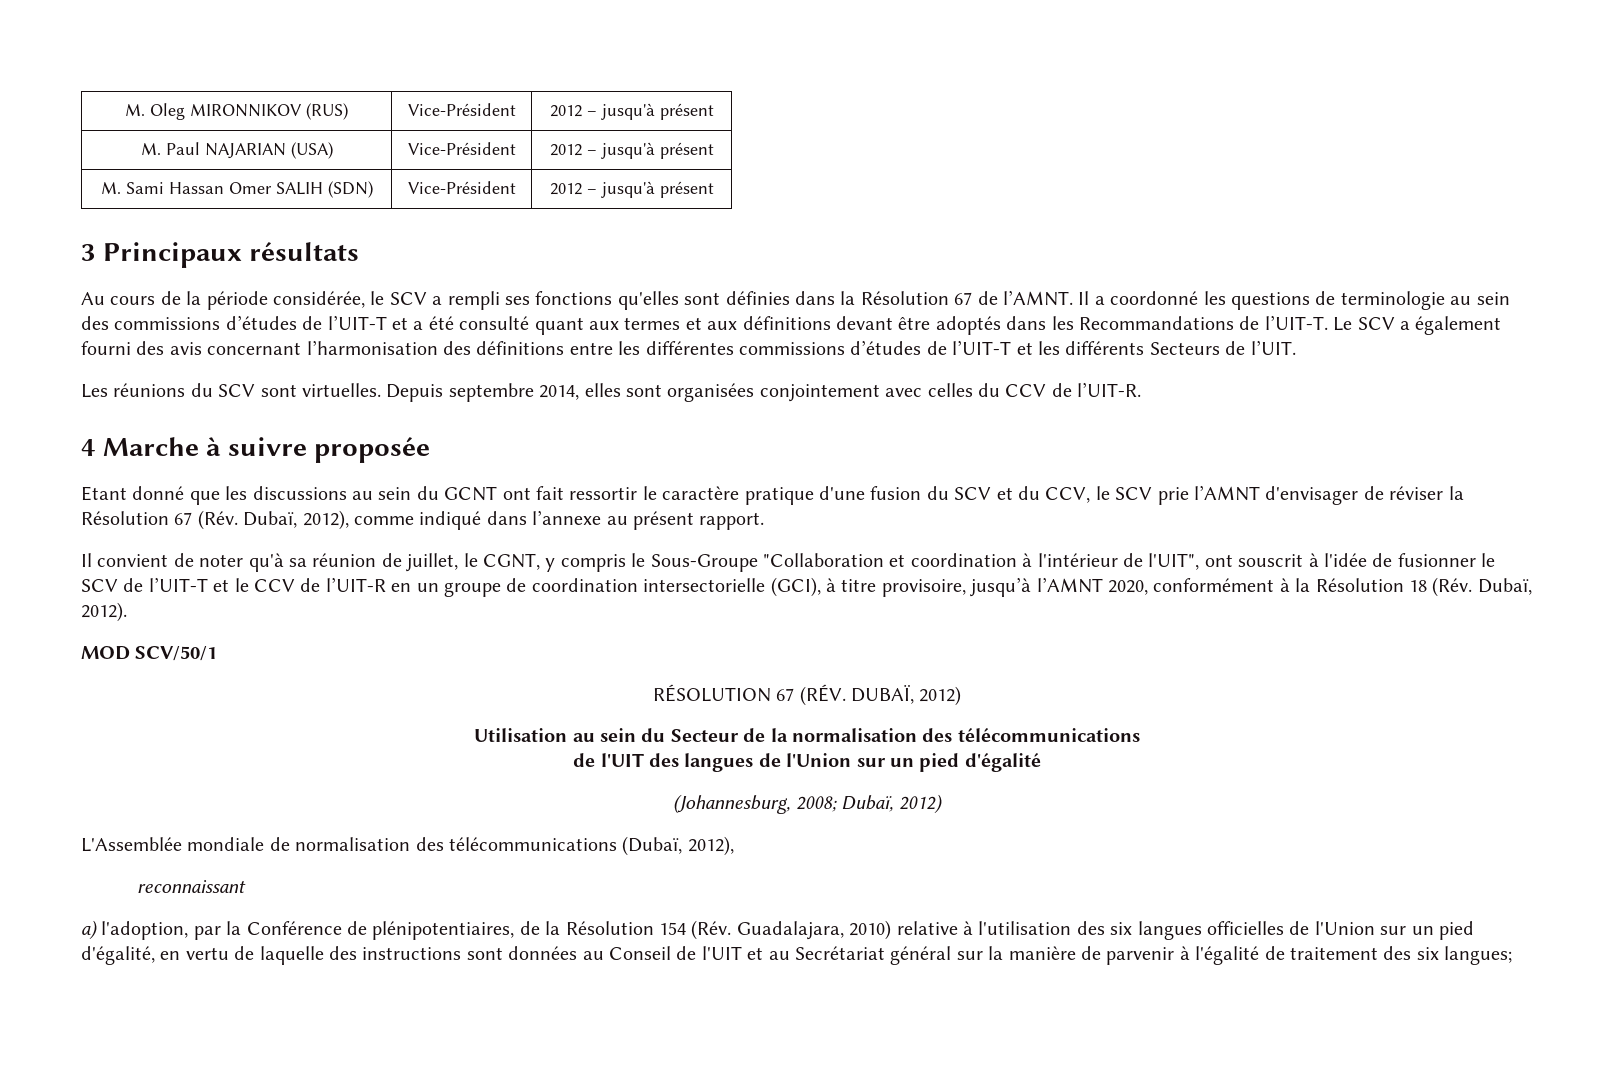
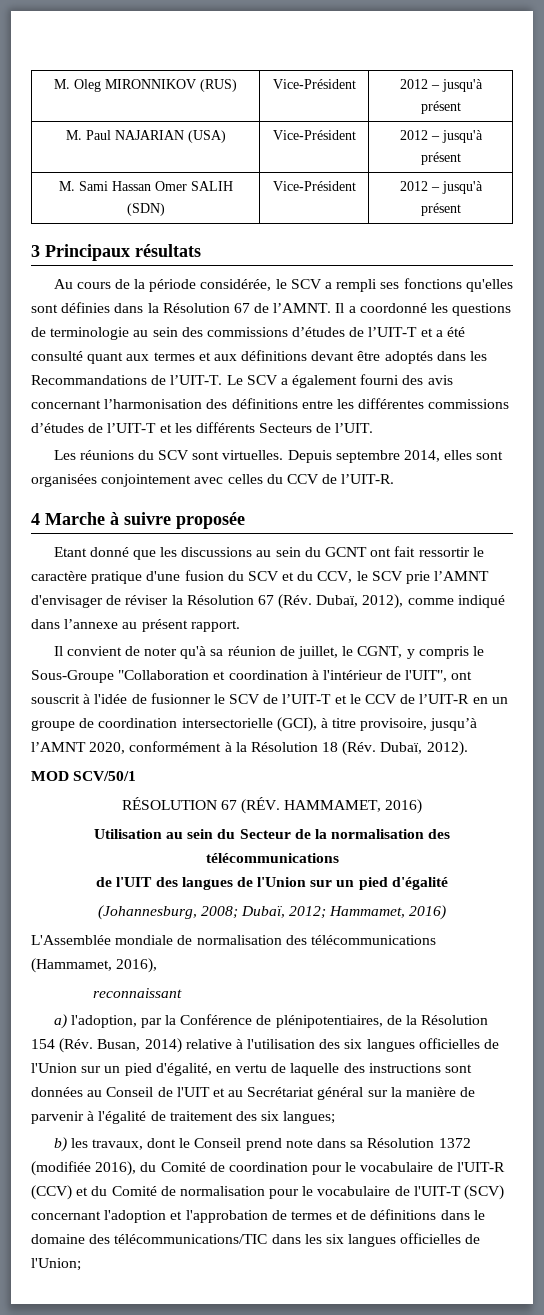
[850,685,962,706] DUBAÏ, 2012) -> [284,799,423,814] HAMMAMET, 2016)
[898,794,943,814] 2012) -> [289,905,447,920] 2012; Hammamet, 2016)
[622,836,734,856] (Dubaï, 2012), -> [31,958,158,973] (Hammamet, 2016),
[736,920,892,940] Guadalajara, 2010) -> [97,1038,182,1053] Busan, 2014)
(1513, 955) none -> [53,1137,471,1152] [31,1161,505,1176] [31,1185,505,1200] [31,1209,485,1223] [31,1233,481,1247] [31,1258,81,1271] // b) les travaux, dont le Conseil prend note dans sa Résolution 1372 (modifiée 2016), du Comité de coordination pour le vocabulaire de l'UIT-R (CCV) et du Comité de normalisation pour le vocabulaire de l'UIT-T (SCV) concernant l'adoption et l'approbation de termes et de définitions dans le domaine des télécommunications/TIC dans les six langues officielles de l'Union;

